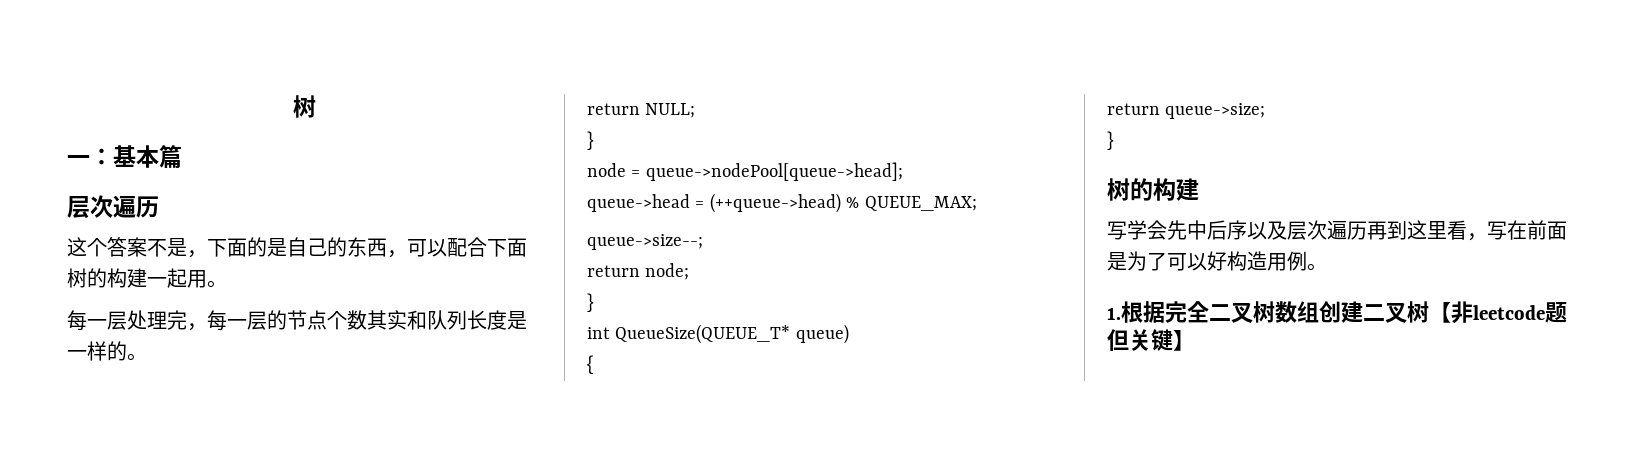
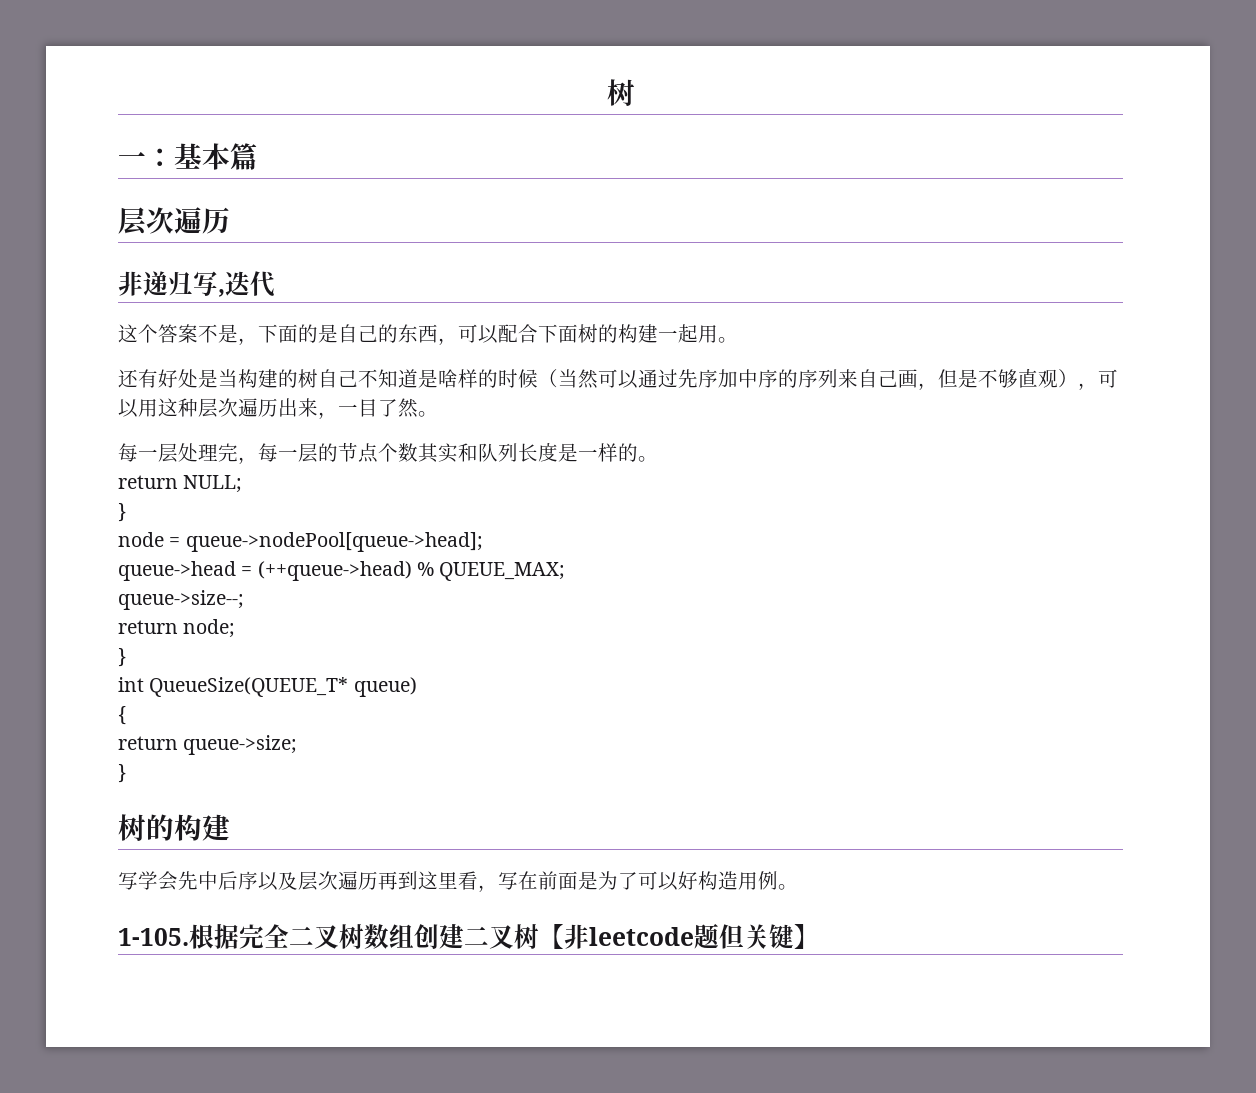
(159, 207) none -> [118,271,275,297] // 非递归写,迭代
(227, 284) none -> [118,368,1118,390] [118,398,438,419] // 还有好处是当构建的树自己不知道是啥样的时候（当然可以通过先序加中序的序列来自己画，但是不够直观），可以用这种层次遍历出来，一目了然。
[1107,307,1121,320] 1. -> [118,928,189,946] 1-105.

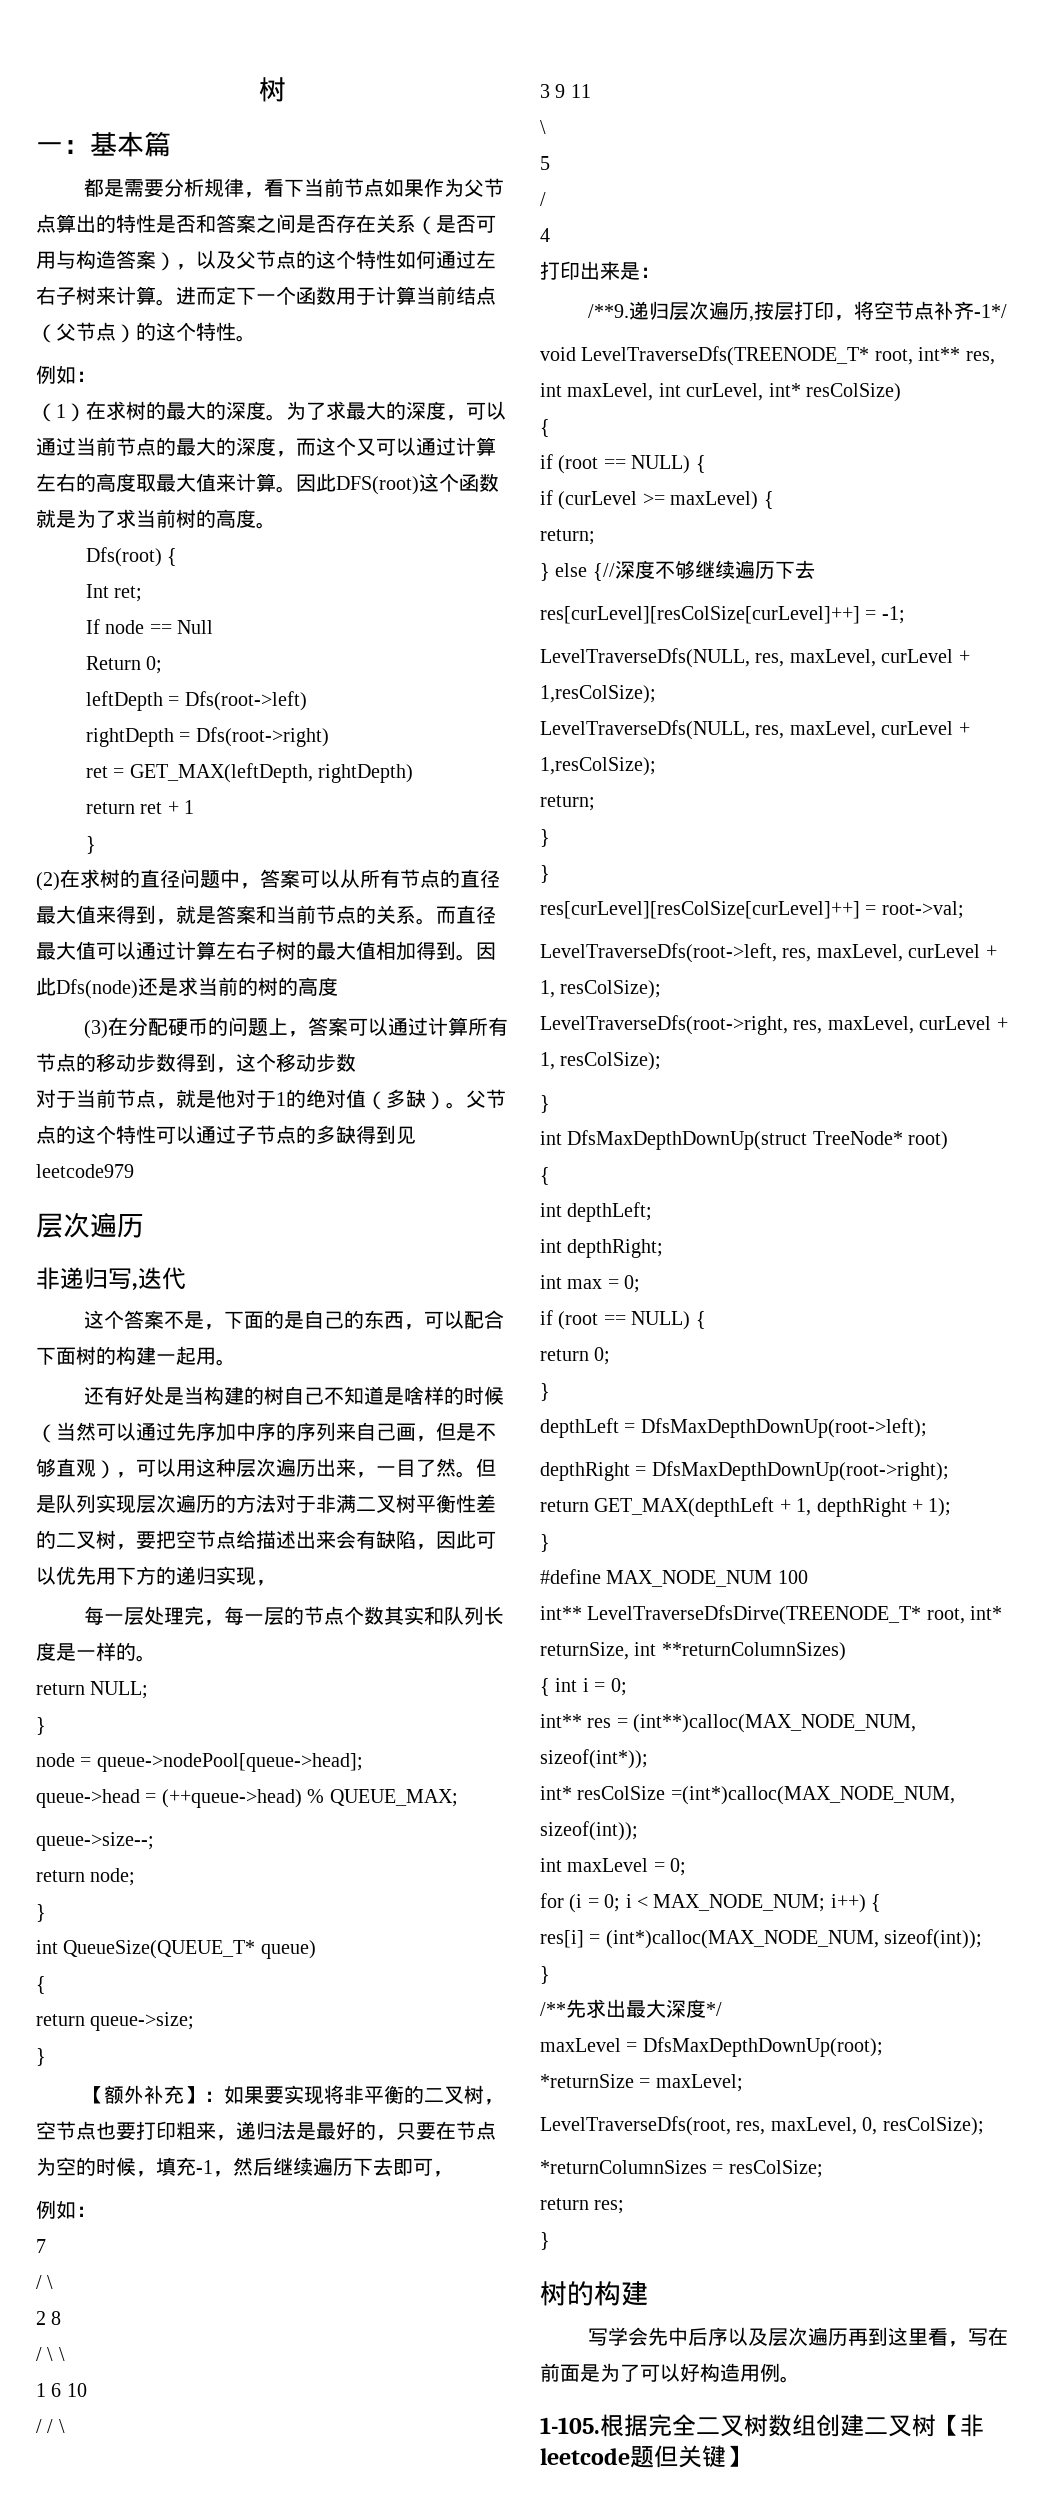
(258, 156) none -> [83,178,504,198] [36,214,496,235] [36,250,496,271] [36,286,496,306] [36,322,256,343] [36,365,96,384] [36,401,506,422] [36,437,496,457] [36,473,499,495] [36,509,276,529] [85,547,178,567] [85,584,143,602] [85,619,214,634] [85,656,163,674] [85,691,307,711] [85,727,329,747] [85,763,414,783] [85,800,195,814] [85,836,96,854] [36,869,500,891] [36,905,496,925] [36,941,496,961] [36,977,338,999] [83,1017,508,1039] [36,1053,356,1073] [36,1089,506,1110] [36,1125,416,1144] [36,1164,134,1178] // 都是需要分析规律，看下当前节点如果作为父节点算出的特性是否和答案之间是否存在关系（是否可用与构造答案），以及父节点的这个特性如何通过左右子树来计算。进而定下一个函数用于计算当前结点（父节点）的这个特性。 // 例如： // （1）在求树的最大的深度。为了求最大的深度，可以通过当前节点的最大的深度，而这个又可以通过计算左右的高度取最大值来计算。因此DFS(root)这个函数就是为了求当前树的高度。 // Dfs(root) { // Int ret; // If node == Null // Return 0; // leftDepth = Dfs(root->left) // rightDepth = Dfs(root->right) // ret = GET_MAX(leftDepth, rightDepth) // return ret + 1 // } // (2)在求树的直径问题中，答案可以从所有节点的直径最大值来得到，就是答案和当前节点的关系。而直径最大值可以通过计算左右子树的最大值相加得到。因此Dfs(node)还是求当前的树的高度 // (3)在分配硬币的问题上，答案可以通过计算所有节点的移动步数得到，这个移动步数 // 对于当前节点，就是他对于1的绝对值（多缺）。父节点的这个特性可以通过子节点的多缺得到见leetcode979
(438, 414) none -> [476,1458,496,1477] [36,1494,496,1514] [36,1530,496,1550] [36,1566,276,1586] 但是队列实现层次遍历的方法对于非满二叉树平衡性差的二叉树，要把空节点给描述出来会有缺陷，因此可以优先用下方的递归实现，
(126, 773) none -> [83,2085,504,2105] [36,2121,496,2141] [36,2157,453,2177] [36,2200,96,2219] [36,2239,46,2253] [36,2275,54,2289] [36,2311,62,2325] [36,2347,65,2361] [36,2383,87,2397] [36,2419,65,2433] [540,84,591,98] [540,120,546,134] [540,156,550,170] [540,192,546,206] [540,228,550,242] [540,261,660,280] [587,301,1007,322] [540,346,995,366] [540,383,901,402] [540,419,550,437] [540,454,706,474] [540,490,774,510] [540,529,595,545] [540,560,815,581] [540,606,905,624] [540,648,970,668] [540,685,656,704] [540,720,970,740] [540,757,656,776] [540,795,595,811] [540,829,550,847] [540,865,550,883] [540,901,964,919] [540,943,997,963] [540,980,662,999] [540,1015,1008,1035] [540,1052,662,1071] [540,1095,550,1113] [540,1130,949,1150] [540,1167,550,1185] [540,1202,653,1222] [540,1239,664,1258] [540,1275,641,1293] [540,1310,706,1330] [540,1347,611,1365] [540,1383,550,1401] [540,1418,927,1438] [540,1461,949,1481] [540,1497,952,1517] [540,1534,550,1552] [540,1569,808,1587] [540,1605,1003,1625] [540,1642,846,1661] [540,1678,627,1696] [540,1714,917,1733] [540,1749,648,1769] [540,1786,955,1805] [540,1821,638,1841] [540,1858,687,1876] [540,1893,882,1913] [540,1929,983,1949] [540,1966,550,1984] [540,1999,722,2018] [540,2037,883,2057] [540,2074,743,2092] [540,2116,984,2136] [540,2160,823,2178] [540,2198,625,2214] [540,2232,550,2250] // 【额外补充】：如果要实现将非平衡的二叉树，空节点也要打印粗来，递归法是最好的，只要在节点为空的时候，填充-1，然后继续遍历下去即可， // 例如： // 7 // / \ // 2 8 // / \ \ // 1 6 10 // / / \ // 3 9 11 // \ // 5 // / // 4 // 打印出来是： // /**9.递归层次遍历,按层打印，将空节点补齐-1*/ // void LevelTraverseDfs(TREENODE_T* root, int** res, int maxLevel, int curLevel, int* resColSize) // { // if (root == NULL) { // if (curLevel >= maxLevel) { // return; // } else {//深度不够继续遍历下去 // res[curLevel][resColSize[curLevel]++] = -1; // LevelTraverseDfs(NULL, res, maxLevel, curLevel + 1,resColSize); // LevelTraverseDfs(NULL, res, maxLevel, curLevel + 1,resColSize); // return; // } // } // res[curLevel][resColSize[curLevel]++] = root->val; // LevelTraverseDfs(root->left, res, maxLevel, curLevel + 1, resColSize); // LevelTraverseDfs(root->right, res, maxLevel, curLevel + 1, resColSize); // } // int DfsMaxDepthDownUp(struct TreeNode* root) // { // int depthLeft; // int depthRight; // int max = 0; // if (root == NULL) { // return 0; // } // depthLeft = DfsMaxDepthDownUp(root->left); // depthRight = DfsMaxDepthDownUp(root->right); // return GET_MAX(depthLeft + 1, depthRight + 1); // } // #define MAX_NODE_NUM 100 // int** LevelTraverseDfsDirve(TREENODE_T* root, int* returnSize, int **returnColumnSizes) // { int i = 0; // int** res = (int**)calloc(MAX_NODE_NUM, sizeof(int*)); // int* resColSize =(int*)calloc(MAX_NODE_NUM, sizeof(int)); // int maxLevel = 0; // for (i = 0; i < MAX_NODE_NUM; i++) { // res[i] = (int*)calloc(MAX_NODE_NUM, sizeof(int)); // } // /**先求出最大深度*/ // maxLevel = DfsMaxDepthDownUp(root); // *returnSize = maxLevel; // LevelTraverseDfs(root, res, maxLevel, 0, resColSize); // *returnColumnSizes = resColSize; // return res; // }

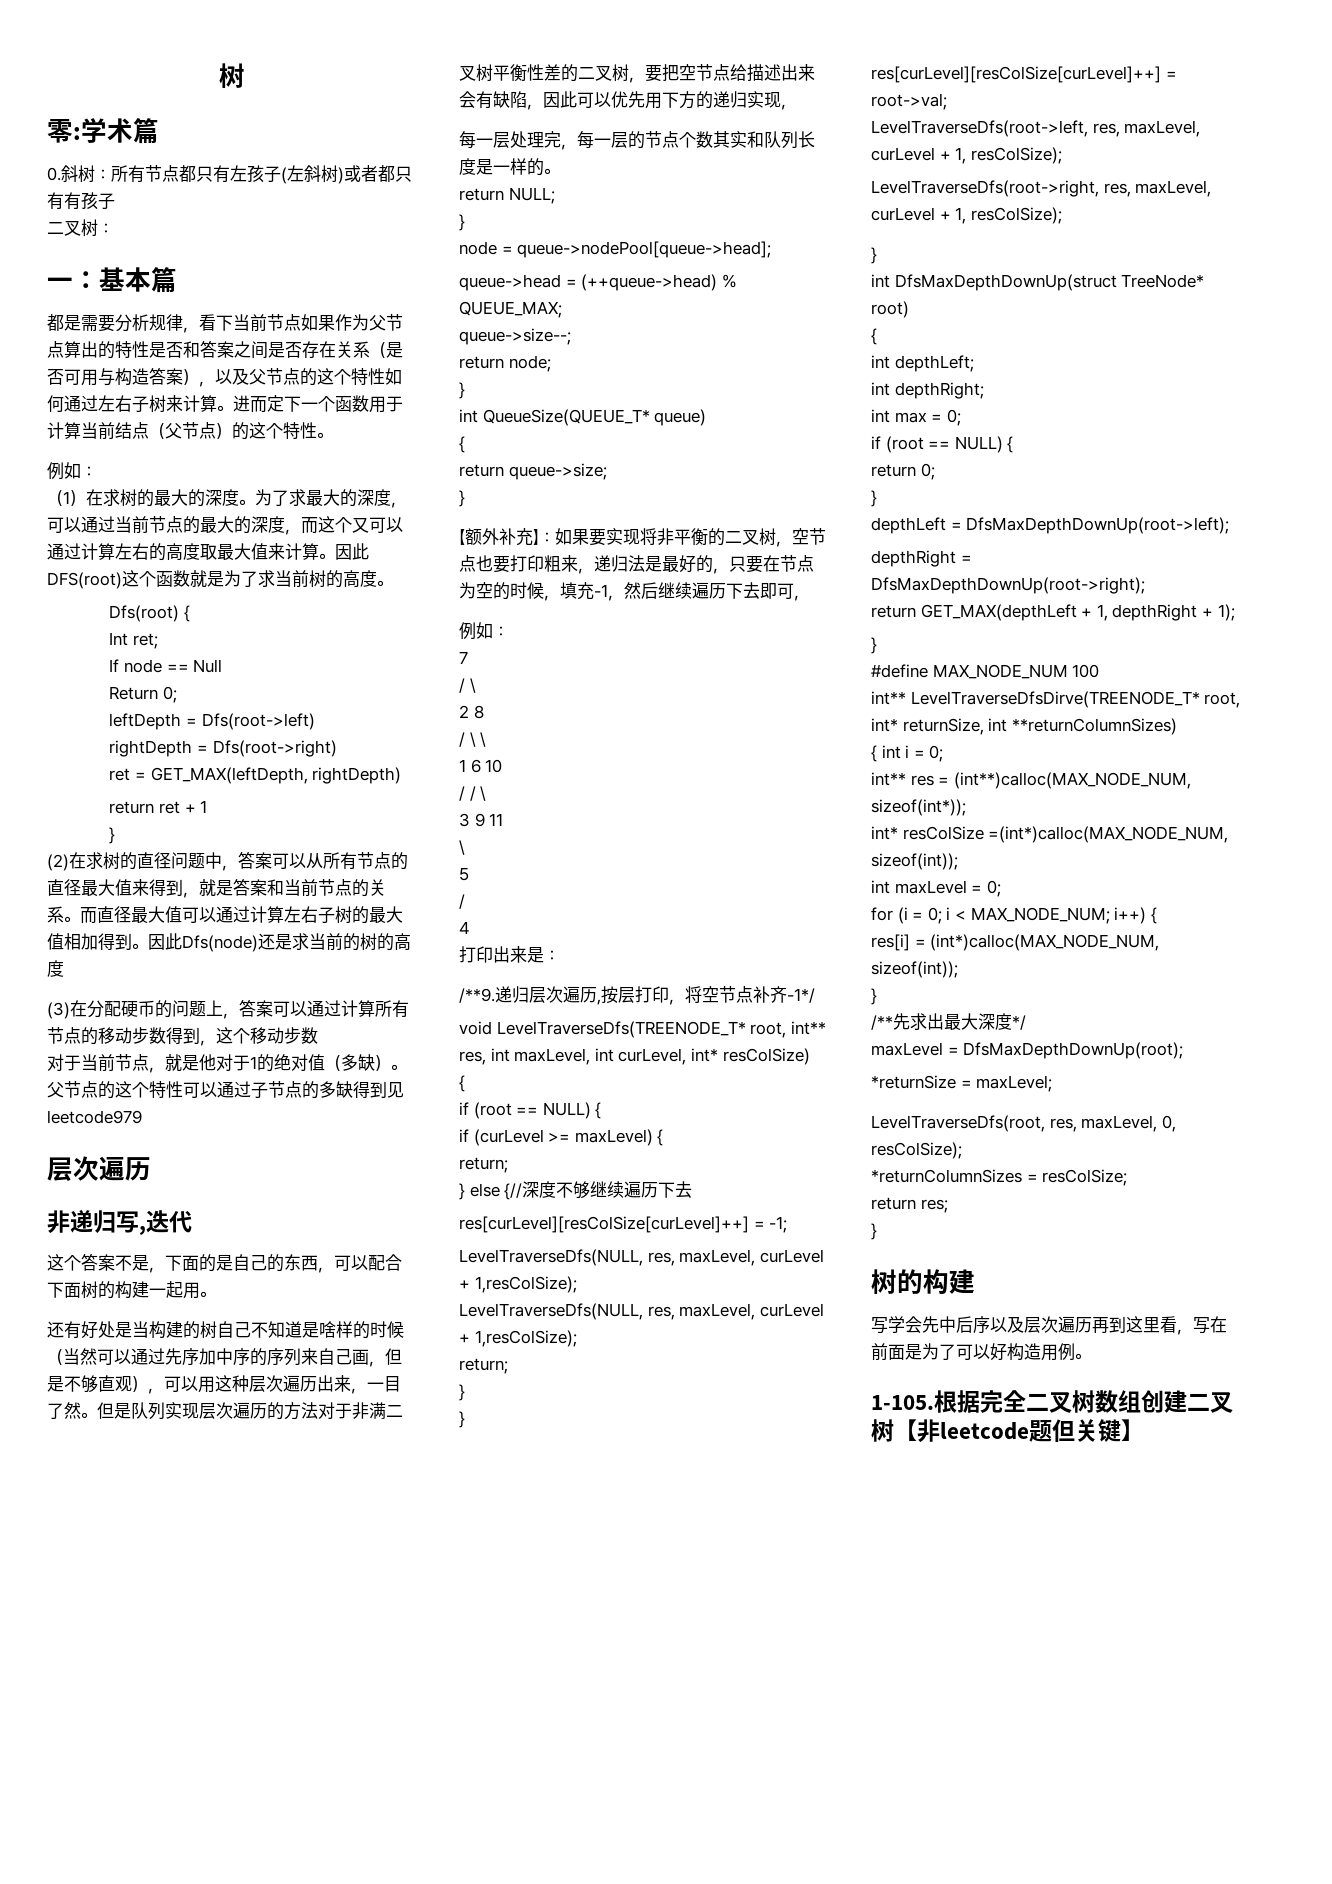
[258,77,286,102] 树 -> [219,63,245,88] [47,118,159,144] [47,165,412,184] [47,192,115,210] [47,219,114,237] 树 // 零:学术篇 // 0.斜树：所有节点都只有左孩子(左斜树)或者都只有有孩子 // 二叉树：

